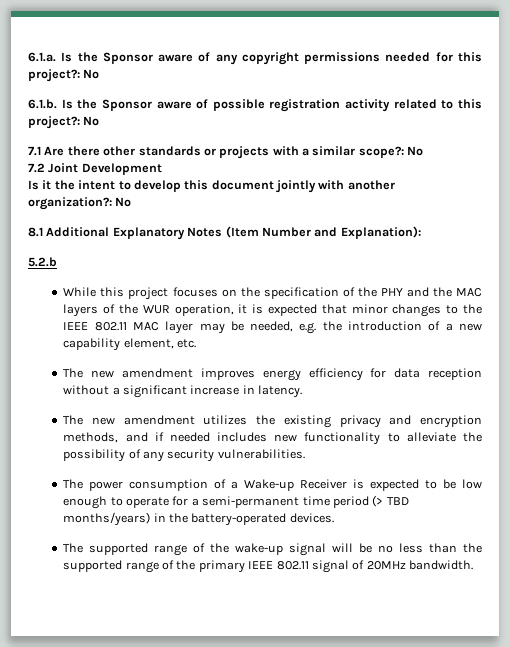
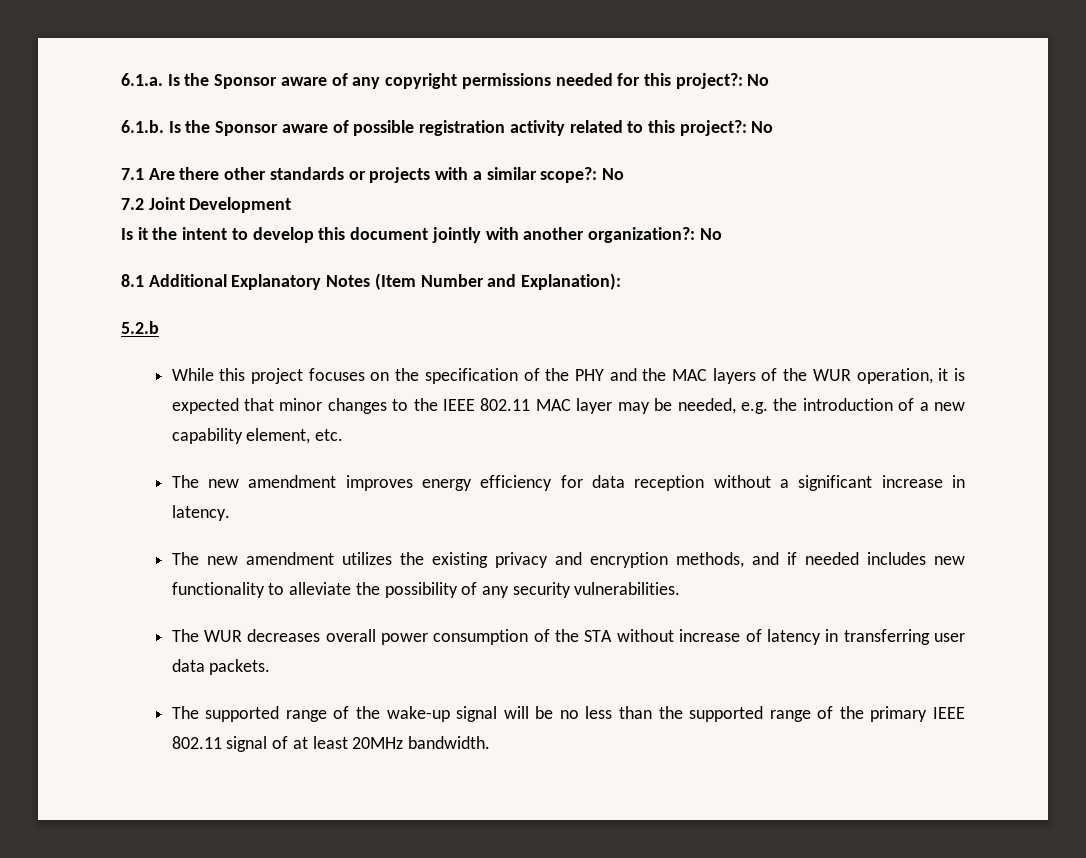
[89,479,482,491] [63,495,409,509] [63,512,334,526] power consumption of a Wake-up Receiver is expected to be low enough to operate for a semi-permanent time period (> TBD months/years) in the battery-operated devices. -> [203,629,965,645] [171,659,271,675] WUR decreases overall power consumption of the STA without increase of latency in transferring user data packets.
(365, 565) none -> [292,736,348,749] at least

